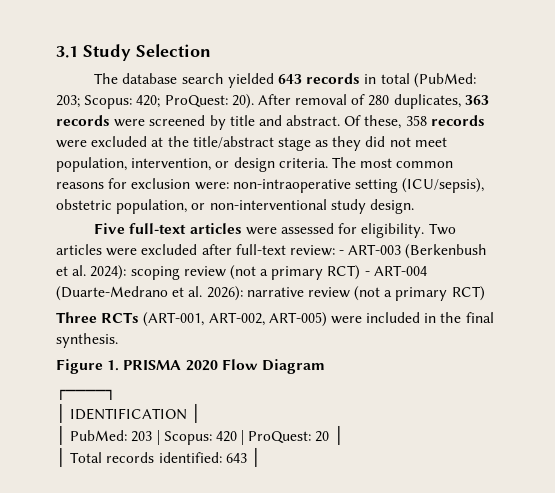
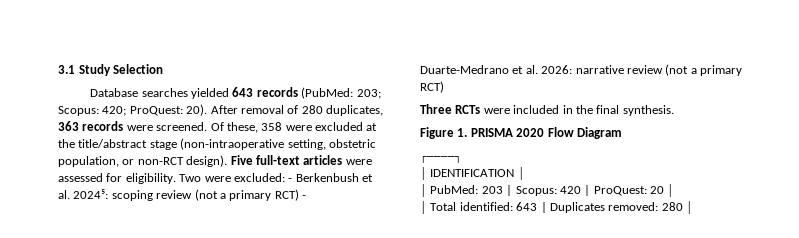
[94,73,224,84] The database search -> [90,88,188,97] Database searches
[364,73,410,84] in total -> (298, 92) none
[149,115,341,130] screened by title and abstract. -> [156,122,208,131] screened.
[430,115,485,126] records -> (283, 126) none
[315,136,447,151] [56,157,454,172] [56,178,485,193] [56,199,414,214] as they did not meet population, intervention, or design criteria. The most common reasons for exclusion were: non-intraoperative setting (ICU/sepsis), obstetric population, or non-interventional study design. // -> [180,138,376,150] [58,155,228,167] (non-intraoperative setting, obstetric population, or non-RCT design).
[56,244,488,259] [56,265,127,280] articles were excluded after full-text review: - ART-003 (Berkenbush et al. 2024): -> [204,173,373,182] [58,189,109,199] were excluded: - Berkenbush et al. 2024⁵:
[373,265,427,276] [56,286,243,301] ART-004 (Duarte-Medrano et al. 2026): -> [420,65,573,74] Duarte-Medrano et al. 2026:
[143,312,327,327] (ART-001, ART-002, ART-005) -> (481, 109) none
[106,452,155,463] records -> (457, 206) none
(247, 458) none -> [540,202,683,213] | Duplicates removed: 280

